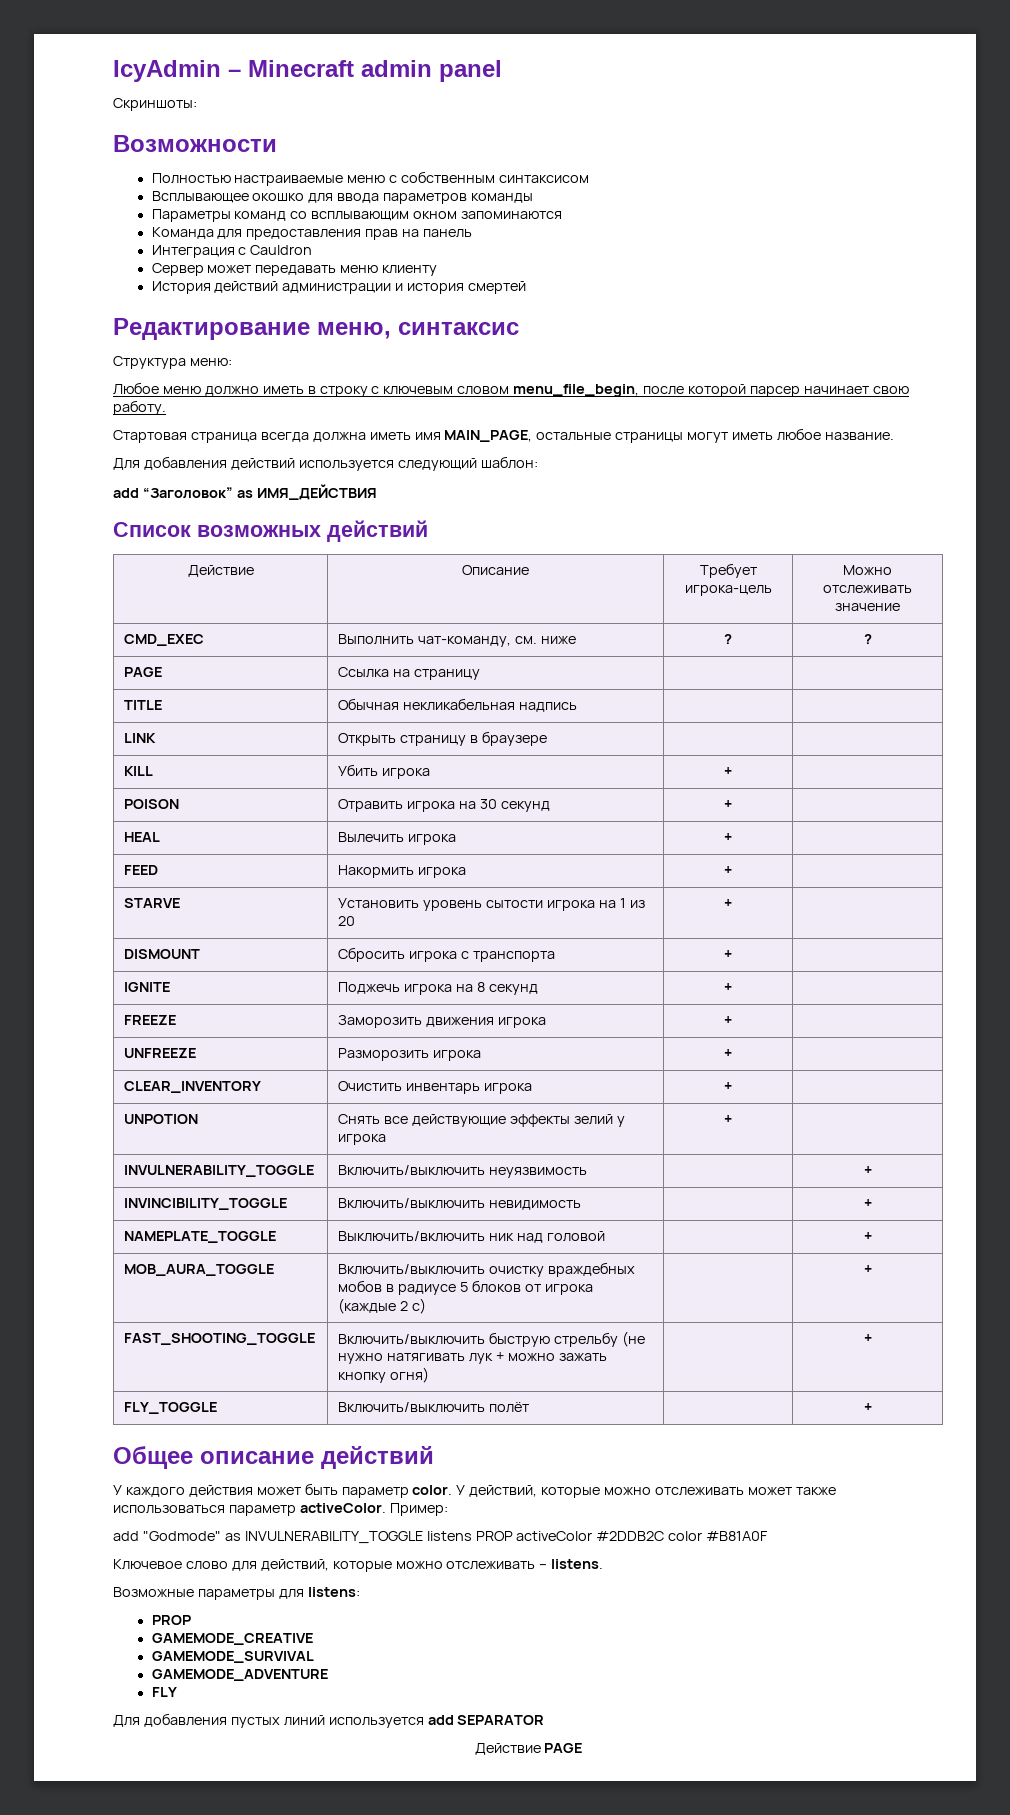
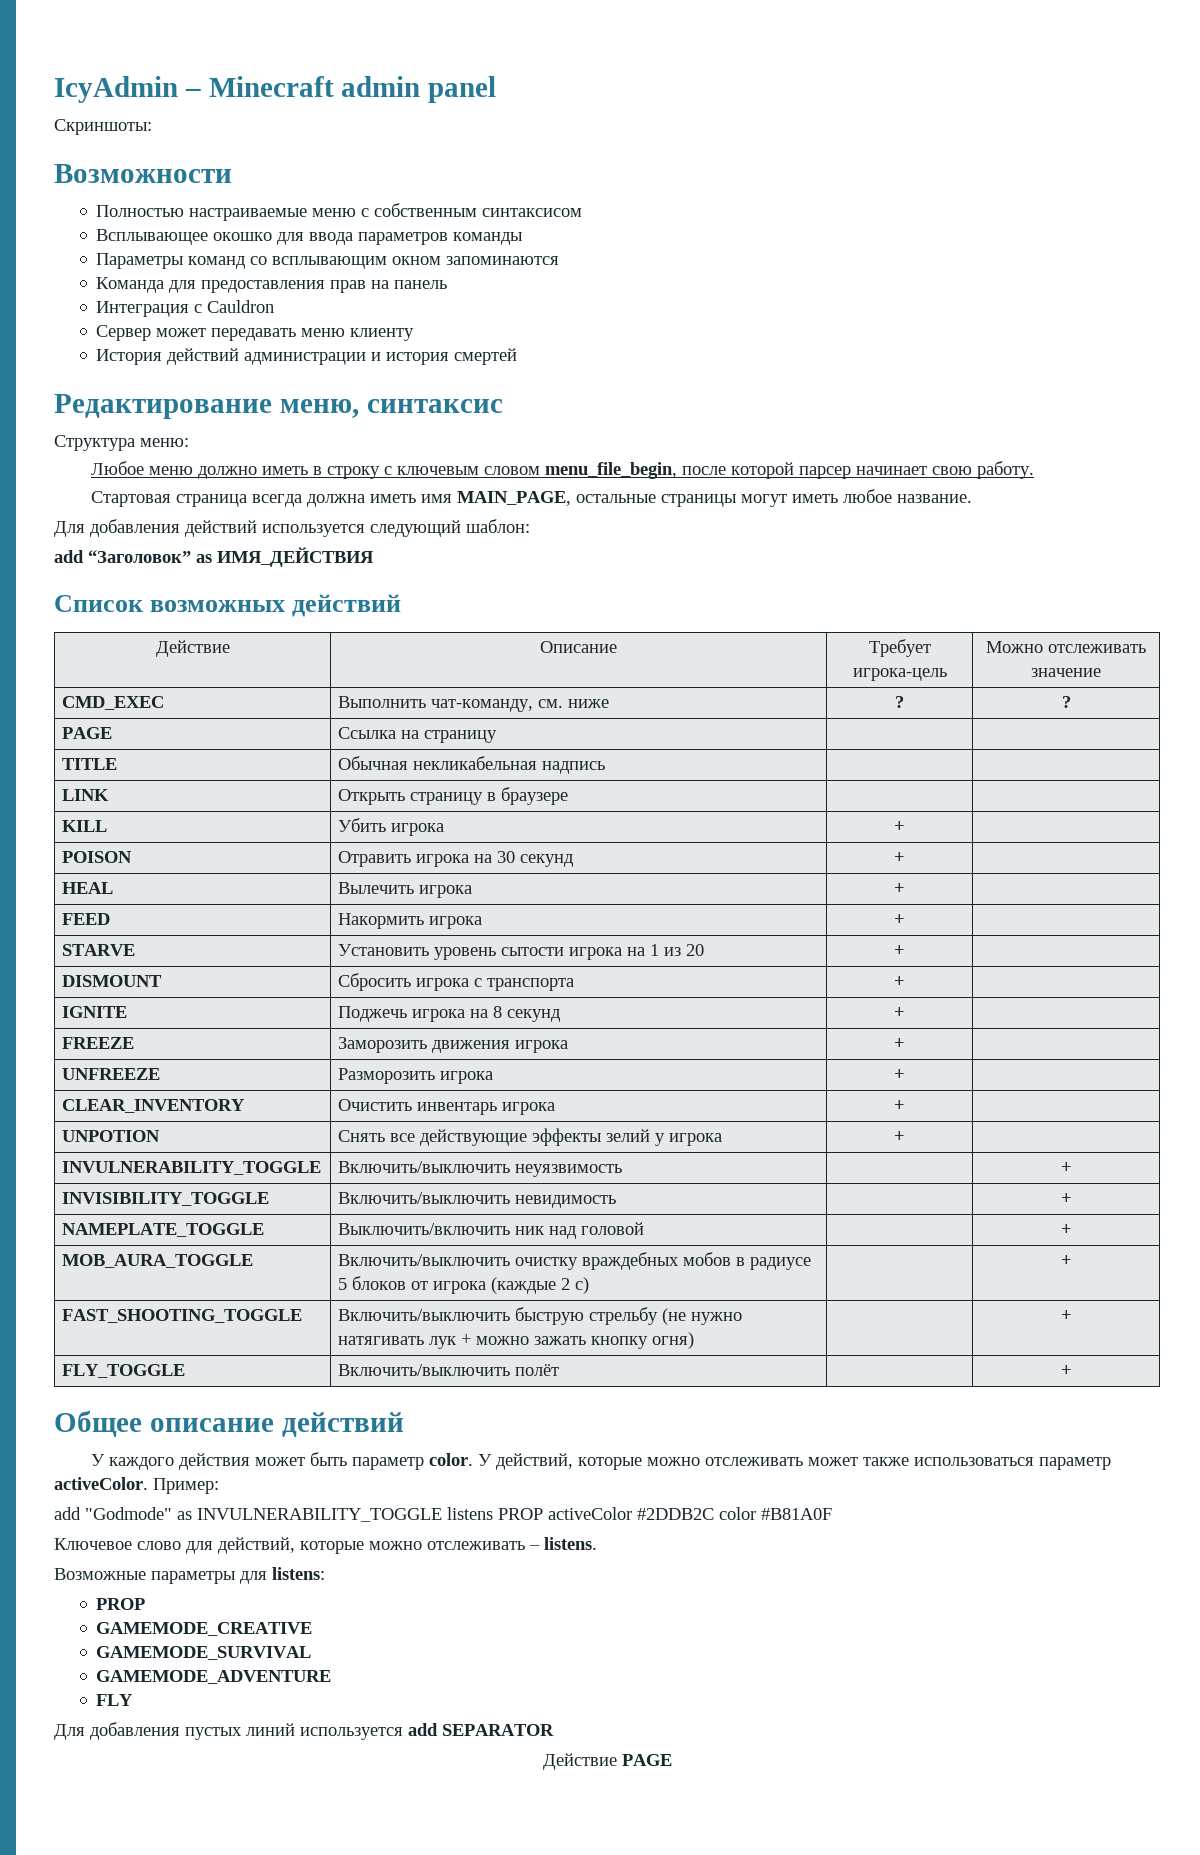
[124,1198,288,1210] INVINCIBILITY_TOGGLE -> [62,1192,270,1206] INVISIBILITY_TOGGLE

